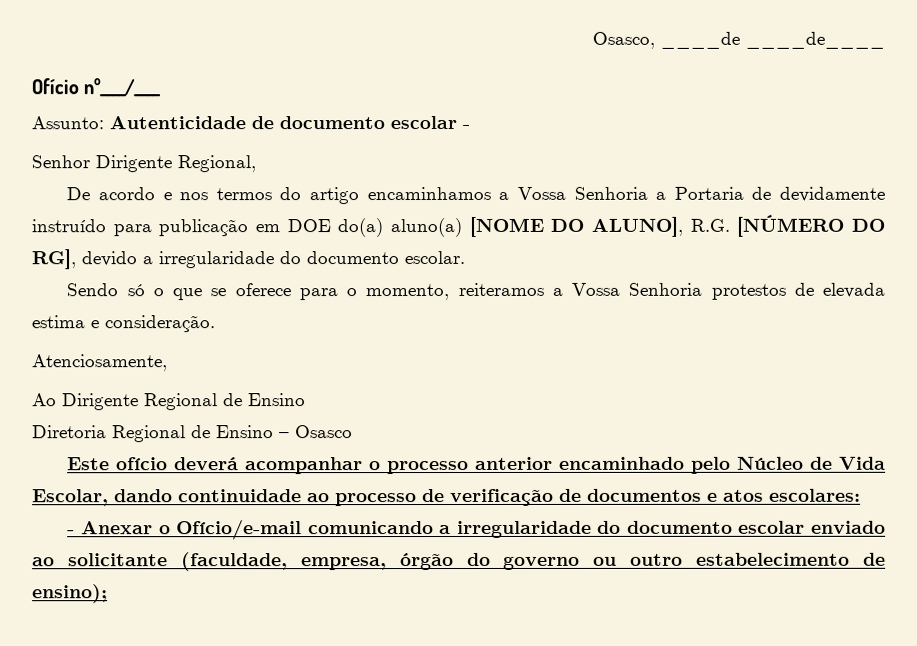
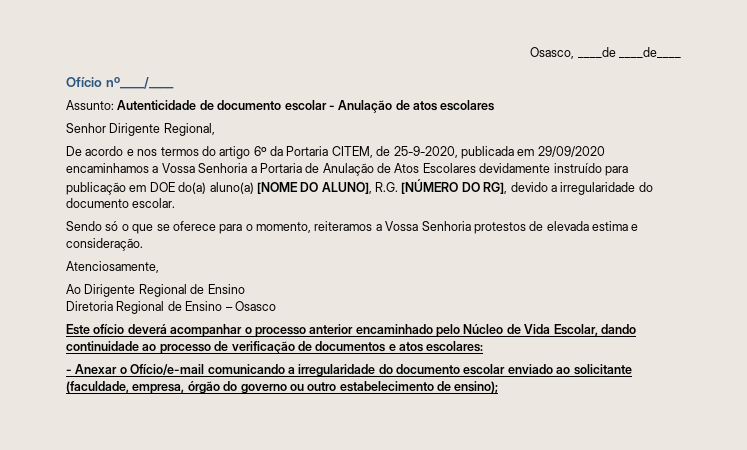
(470, 126) none -> [338,100,495,113] Anulação de atos escolares
(360, 196) none -> [253,146,605,159] 6º da Portaria CITEM, de 25-9-2020, publicada em 29/09/2020
(772, 193) none -> [322,163,476,176] Anulação de Atos Escolares

